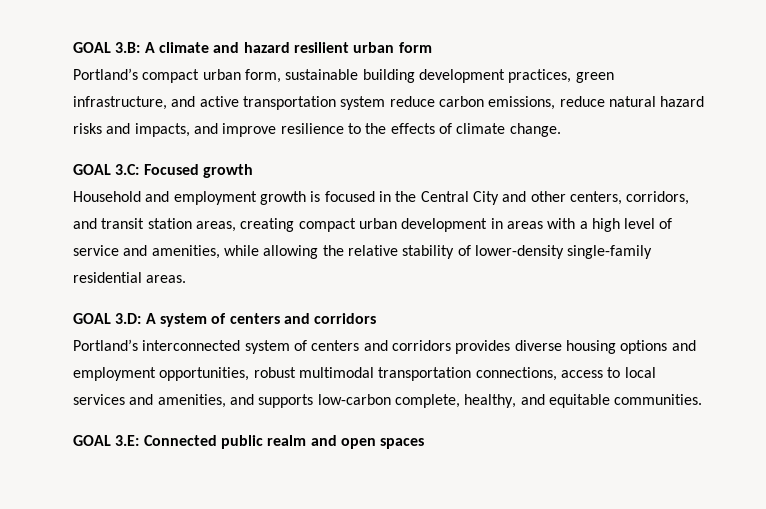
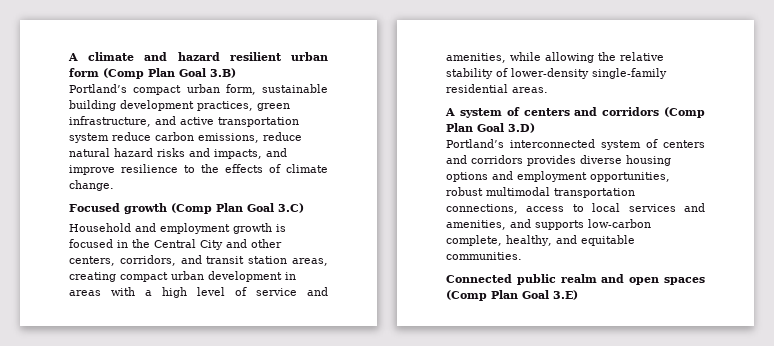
[73,42,141,53] GOAL 3.B: -> (68, 57) none
(432, 47) none -> [103,68,236,79] (Comp Plan Goal 3.B)
[73,164,140,175] GOAL 3.C: -> (114, 185) none
(253, 171) none -> [171,203,304,214] (Comp Plan Goal 3.C)
[73,313,142,324] GOAL 3.D: -> (548, 90) none
(377, 318) none -> [664,107,705,118] [446,123,535,133] (Comp Plan Goal 3.D)
[73,435,140,446] GOAL 3.E: -> (522, 256) none
(425, 443) none -> [446,290,578,301] (Comp Plan Goal 3.E)

